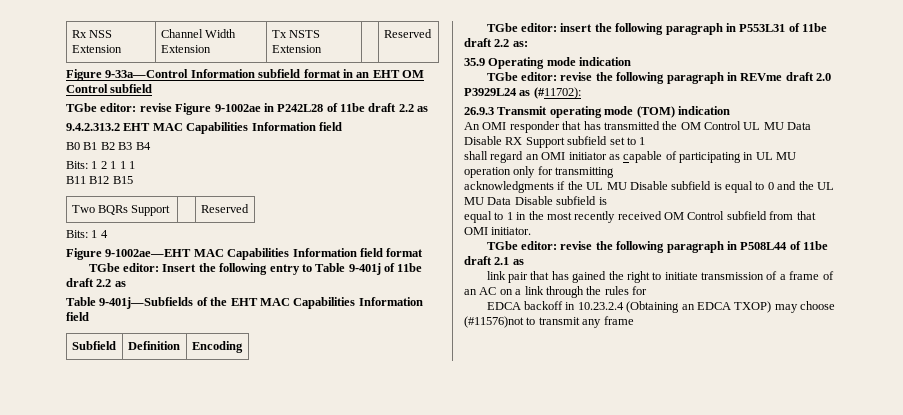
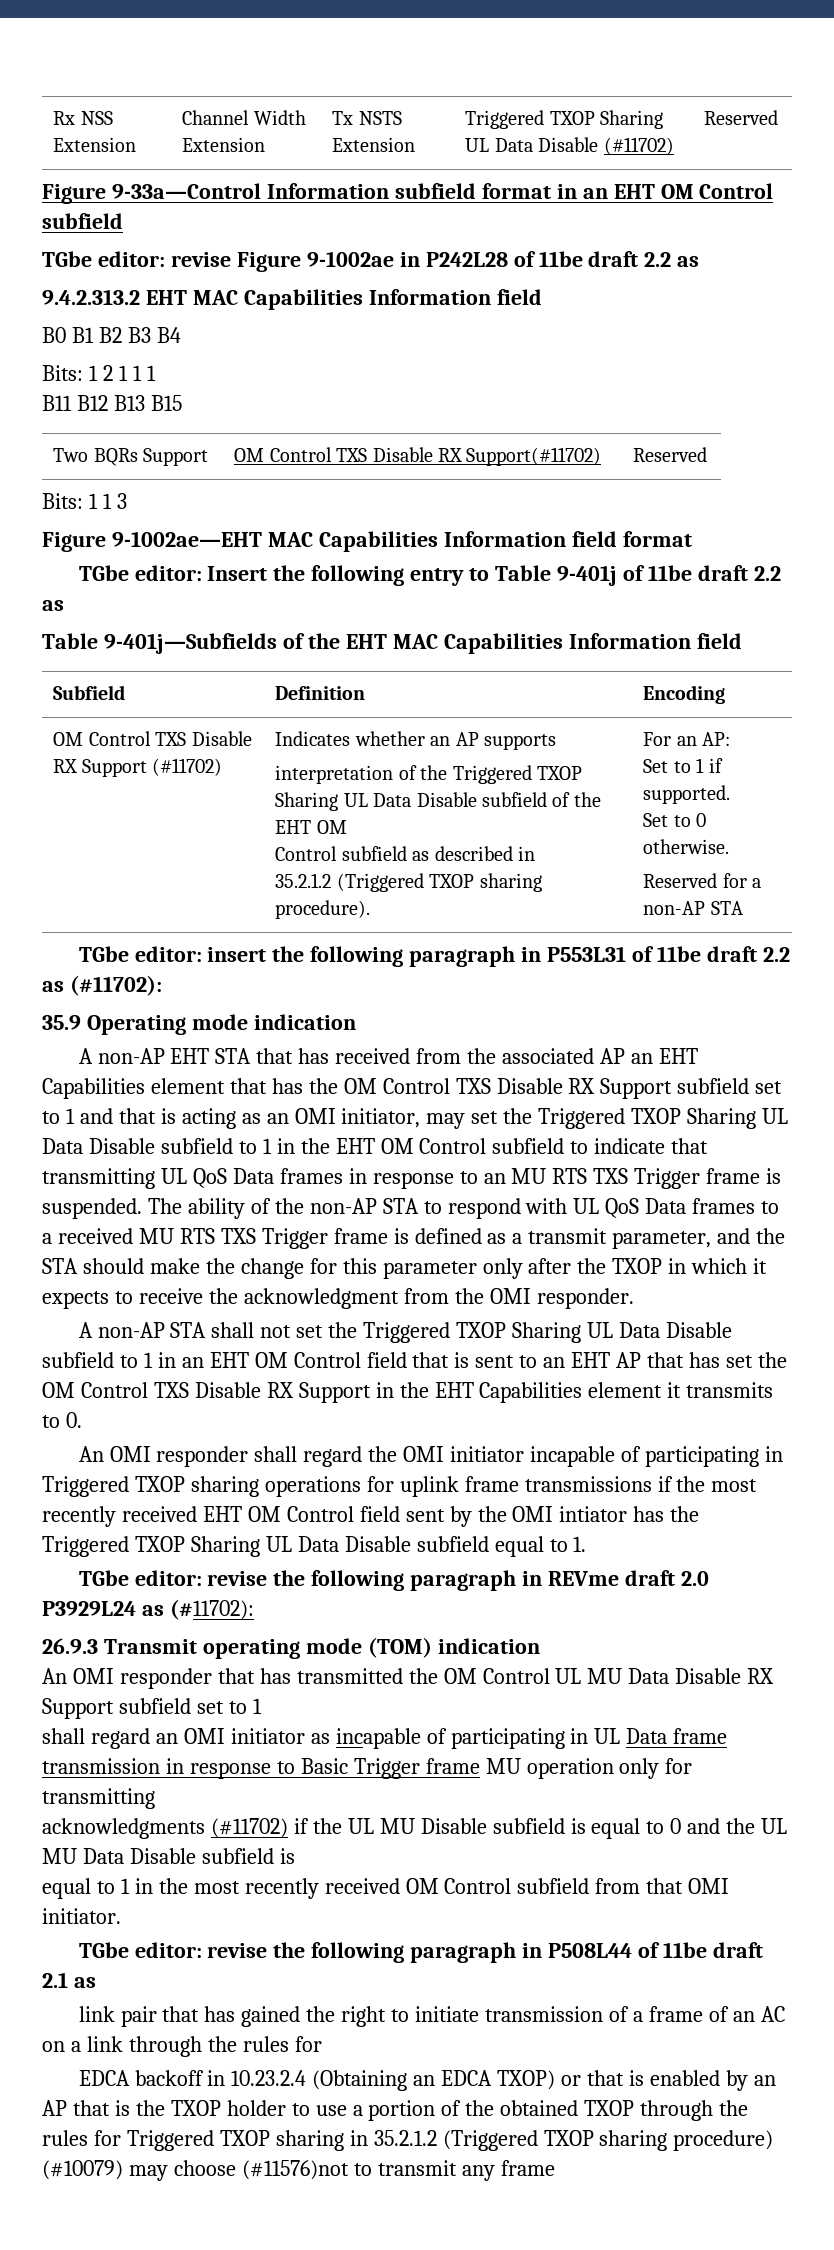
(322, 49) none -> [465,110,664,129] [465,137,674,155] Triggered TXOP Sharing UL Data Disable (#11702)
(110, 180) none -> [113,395,145,411] B13
(171, 210) none -> [234,447,602,466] OM Control TXS Disable RX Support(#11702)
[100,230,108,238] 4 -> [102,493,127,509] 1 3
(243, 347) none -> [53,731,252,746] [53,758,223,777] [275,731,557,750] [275,765,583,784] [275,792,601,811] [275,820,347,834] [275,846,536,861] [275,873,542,892] [275,900,371,919] [643,732,731,746] [643,758,723,773] [643,785,731,804] [643,813,707,827] [643,839,730,854] [643,873,762,888] [643,901,743,915] // OM Control TXS Disable RX Support (#11702) | Indicates whether an AP supports // interpretation of the Triggered TXOP Sharing UL Data Disable subfield of the EHT OM // Control subfield as described in // 35.2.1.2 (Triggered TXOP sharing procedure). | For an AP: // Set to 1 if supported. // Set to 0 otherwise. // Reserved for a non-AP STA
[512,41,528,47] as: -> [42,975,162,996] as (#11702):
(632, 61) none -> [78,1048,698,1064] [42,1078,783,1099] [42,1108,789,1129] [42,1138,709,1154] [42,1168,782,1189] [42,1198,780,1219] [42,1228,786,1249] [42,1258,768,1279] [42,1288,634,1309] [78,1322,732,1343] [42,1352,787,1368] [42,1382,774,1403] [42,1412,82,1428] [78,1446,783,1467] [42,1476,758,1497] [42,1506,700,1527] [42,1536,587,1557] // A non-AP EHT STA that has received from the associated AP an EHT Capabilities element that has the OM Control TXS Disable RX Support subfield set to 1 and that is acting as an OMI initiator, may set the Triggered TXOP Sharing UL Data Disable subfield to 1 in the EHT OM Control subfield to indicate that transmitting UL QoS Data frames in response to an MU RTS TXS Trigger frame is suspended. The ability of the non-AP STA to respond with UL QoS Data frames to a received MU RTS TXS Trigger frame is defined as a transmit parameter, and the STA should make the change for this parameter only after the TXOP in which it expects to receive the acknowledgment from the OMI responder. // A non-AP STA shall not set the Triggered TXOP Sharing UL Data Disable subfield to 1 in an EHT OM Control field that is sent to an EHT AP that has set the OM Control TXS Disable RX Support in the EHT Capabilities element it transmits to 0. // An OMI responder shall regard the OMI initiator incapable of participating in Triggered TXOP sharing operations for uplink frame transmissions if the most recently received EHT OM Control field sent by the OMI intiator has the Triggered TXOP Sharing UL Data Disable subfield equal to 1.
[623,151,663,163] capable -> [335,1728,421,1749] incapable
(773, 156) none -> [626,1728,728,1744] [42,1758,480,1779] Data frame transmission in response to Basic Trigger frame
(554, 187) none -> [210,1818,288,1838] (#11702)
(772, 307) none -> [561,2070,776,2091] [42,2100,749,2121] [42,2130,774,2151] [42,2160,123,2180] or that is enabled by an AP that is the TXOP holder to use a portion of the obtained TXOP through the rules for Triggered TXOP sharing in 35.2.1.2 (Triggered TXOP sharing procedure) (#10079)

